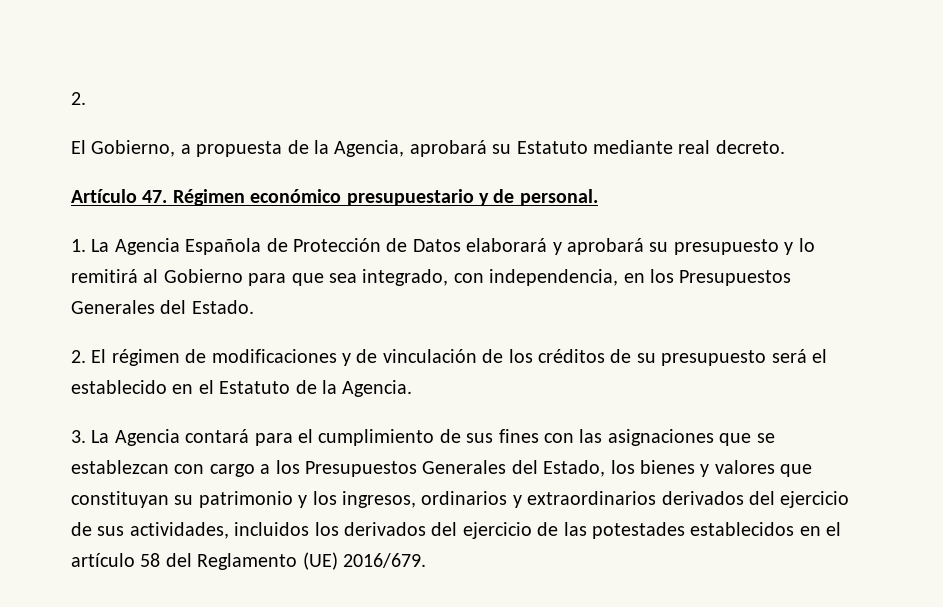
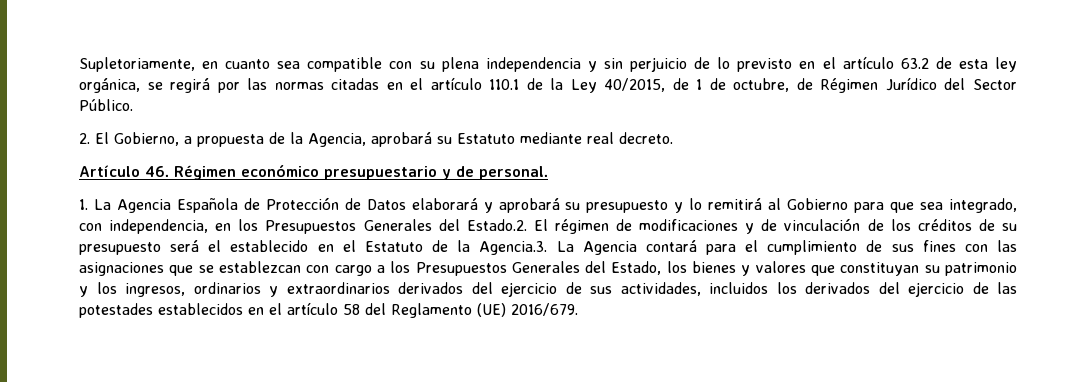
[71,92,86,105] 2. // -> [79,56,1017,72] [79,77,1017,93] [79,99,133,111] [79,133,90,144] Supletoriamente, en cuanto sea compatible con su plena independencia y sin perjuicio de lo previsto en el artículo 63.2 de esta ley orgánica, se regirá por las normas citadas en el artículo 110.1 de la Ley 40/2015, de 1 de octubre, de Régimen Jurídico del Sector Público. // 2.
[142,190,168,203] 47. -> [145,166,169,177] 46.
[191,300,254,314] [71,350,86,363] Estado. // 2. -> [466,219,527,231] Estado.2.
[342,380,413,397] [71,430,86,443] Agencia. // 3. -> [479,241,548,255] Agencia.3.

